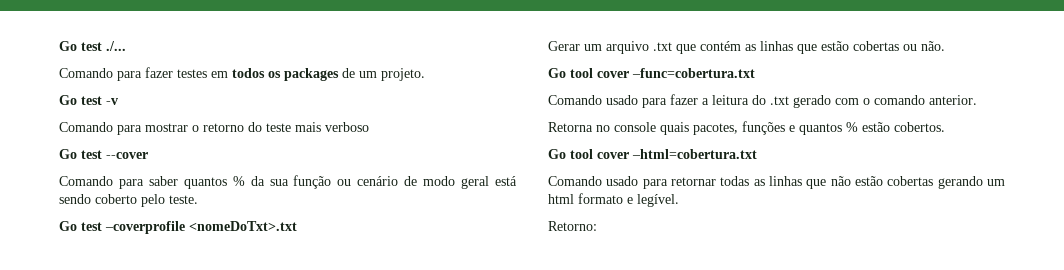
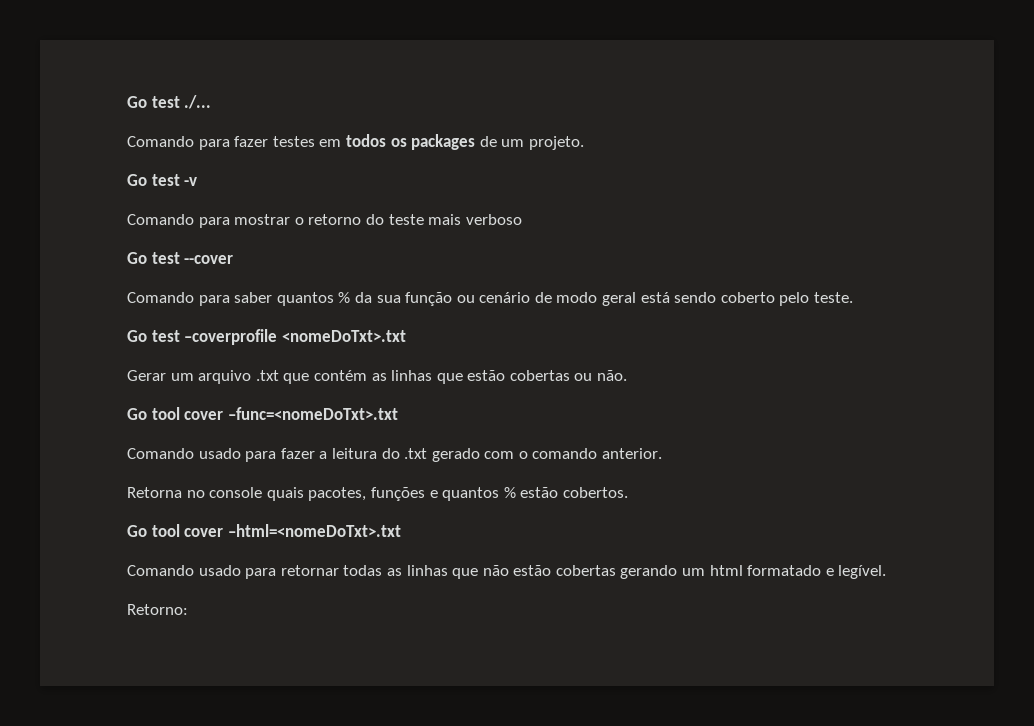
[632,68,755,78] –func=cobertura.txt -> [227,407,398,420] –func=<nomeDoTxt>.txt
[632,149,757,159] –html=cobertura.txt -> [227,524,401,537] –html=<nomeDoTxt>.txt
[578,193,623,204] formato -> [747,565,822,576] formatado

